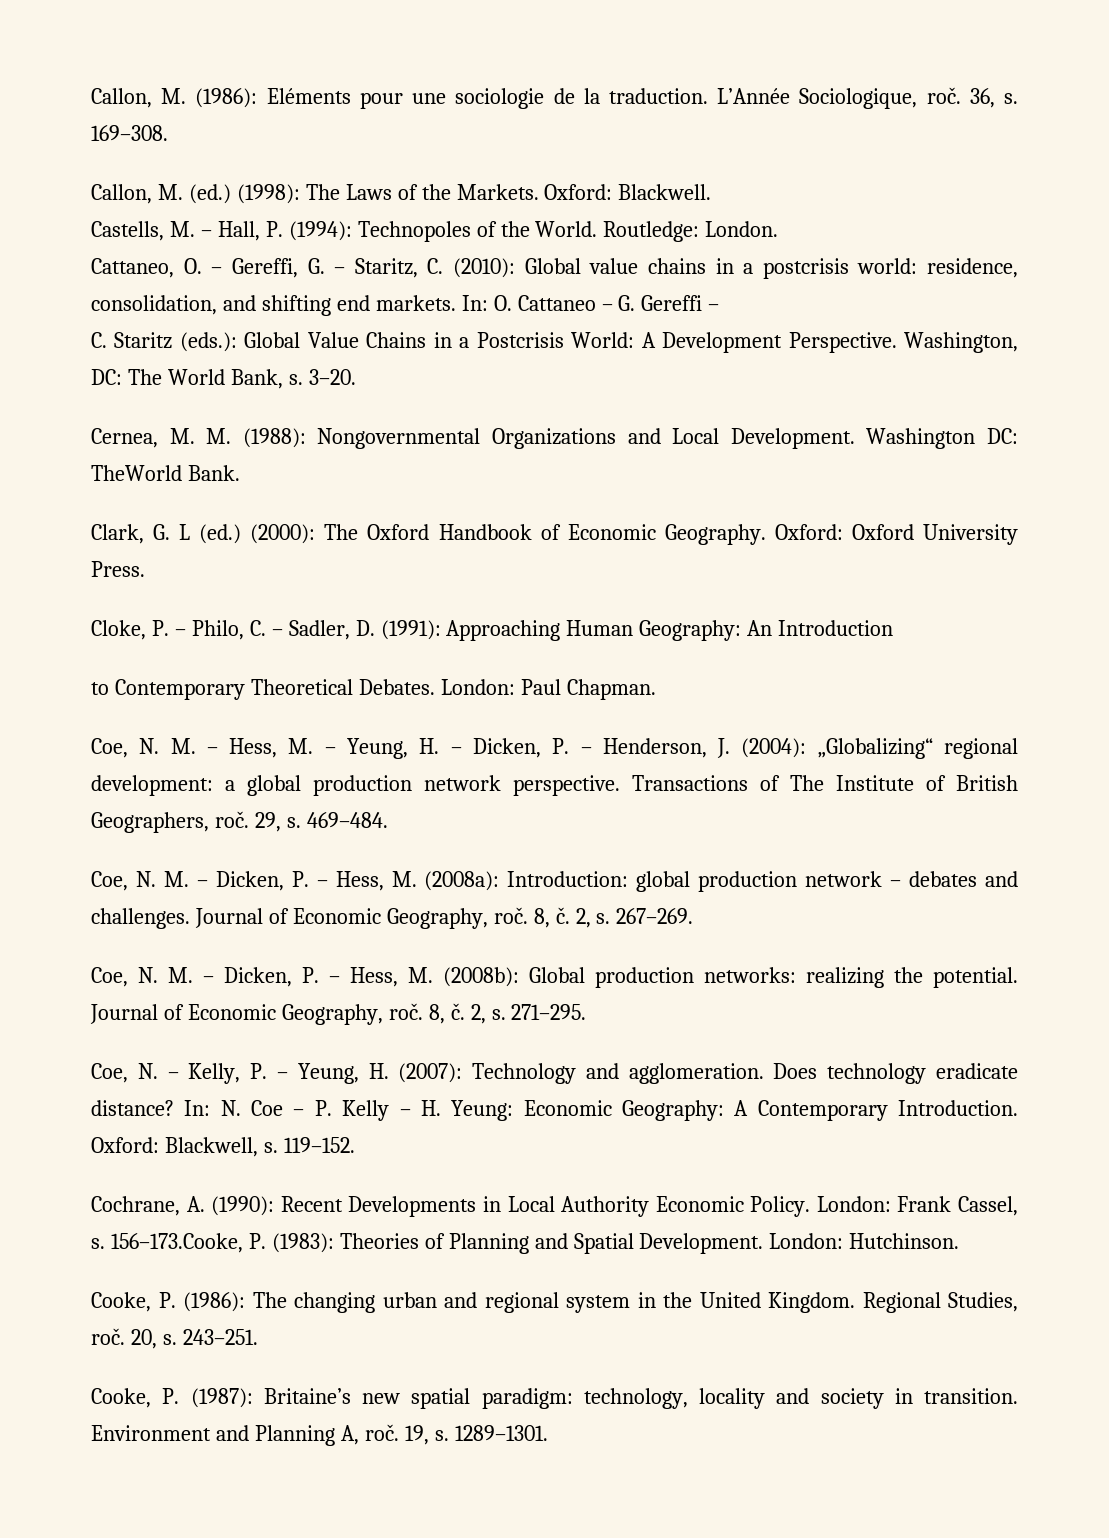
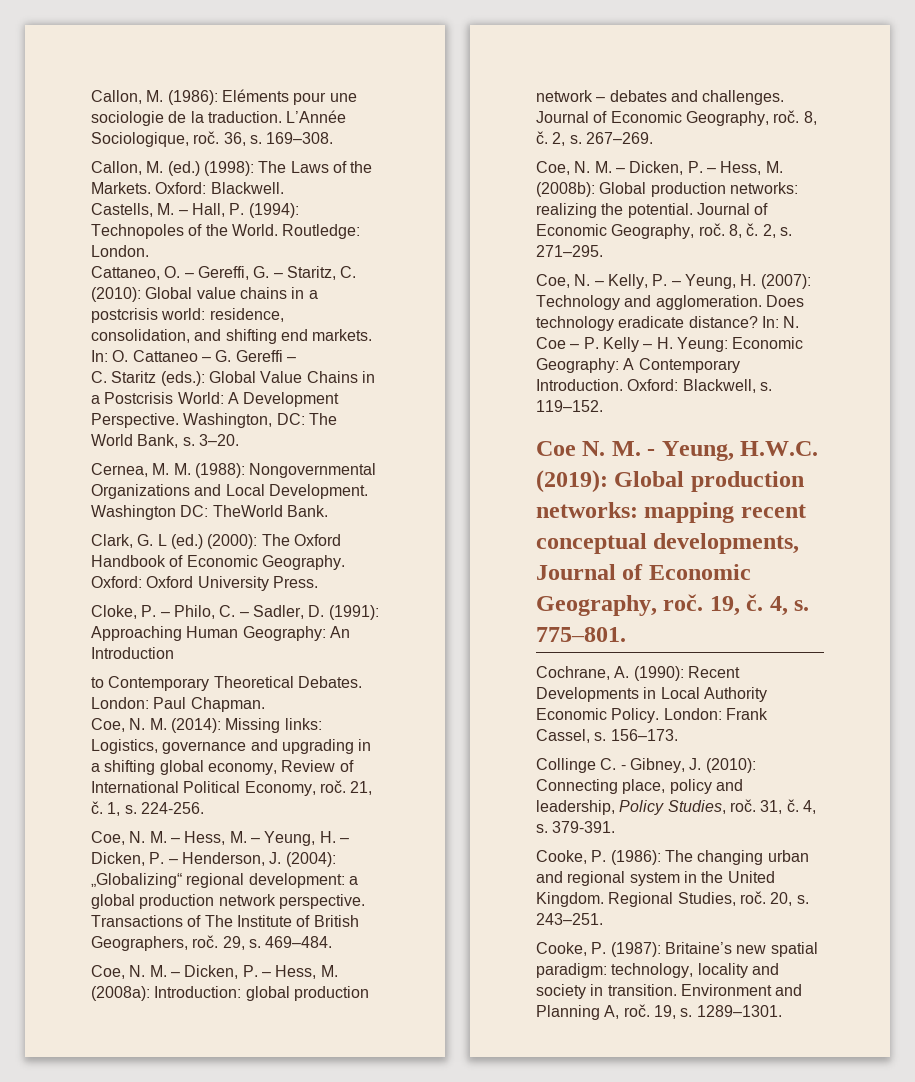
(656, 689) none -> [91,718,322,733] [91,739,372,754] [91,760,354,775] [91,780,373,796] [91,801,204,816] // Coe, N. M. (2014): Missing links: Logistics, governance and upgrading in a shifting global economy, Review of International Political Economy, roč. 21, č. 1, s. 224-256.
(355, 1145) none -> [536,441,819,461] [536,470,804,493] [536,502,806,523] [536,533,800,554] [536,564,751,580] [536,594,810,616] [536,627,626,642] // Coe N. M. - Yeung, H.W.C. (2019): Global production networks: mapping recent conceptual developments, Journal of Economic Geography, roč. 19, č. 4, s. 775–801.
[110,1233,960,1254] 156–173.Cooke, P. (1983): Theories of Planning and Spatial Development. London: Hutchinson. -> [610,729,678,741] [536,758,756,773] [536,779,743,794] [536,799,816,815] [536,821,616,833] 156–173. // Collinge C. - Gibney, J. (2010): Connecting place, policy and leadership, Policy Studies, roč. 31, č. 4, s. 379-391.

